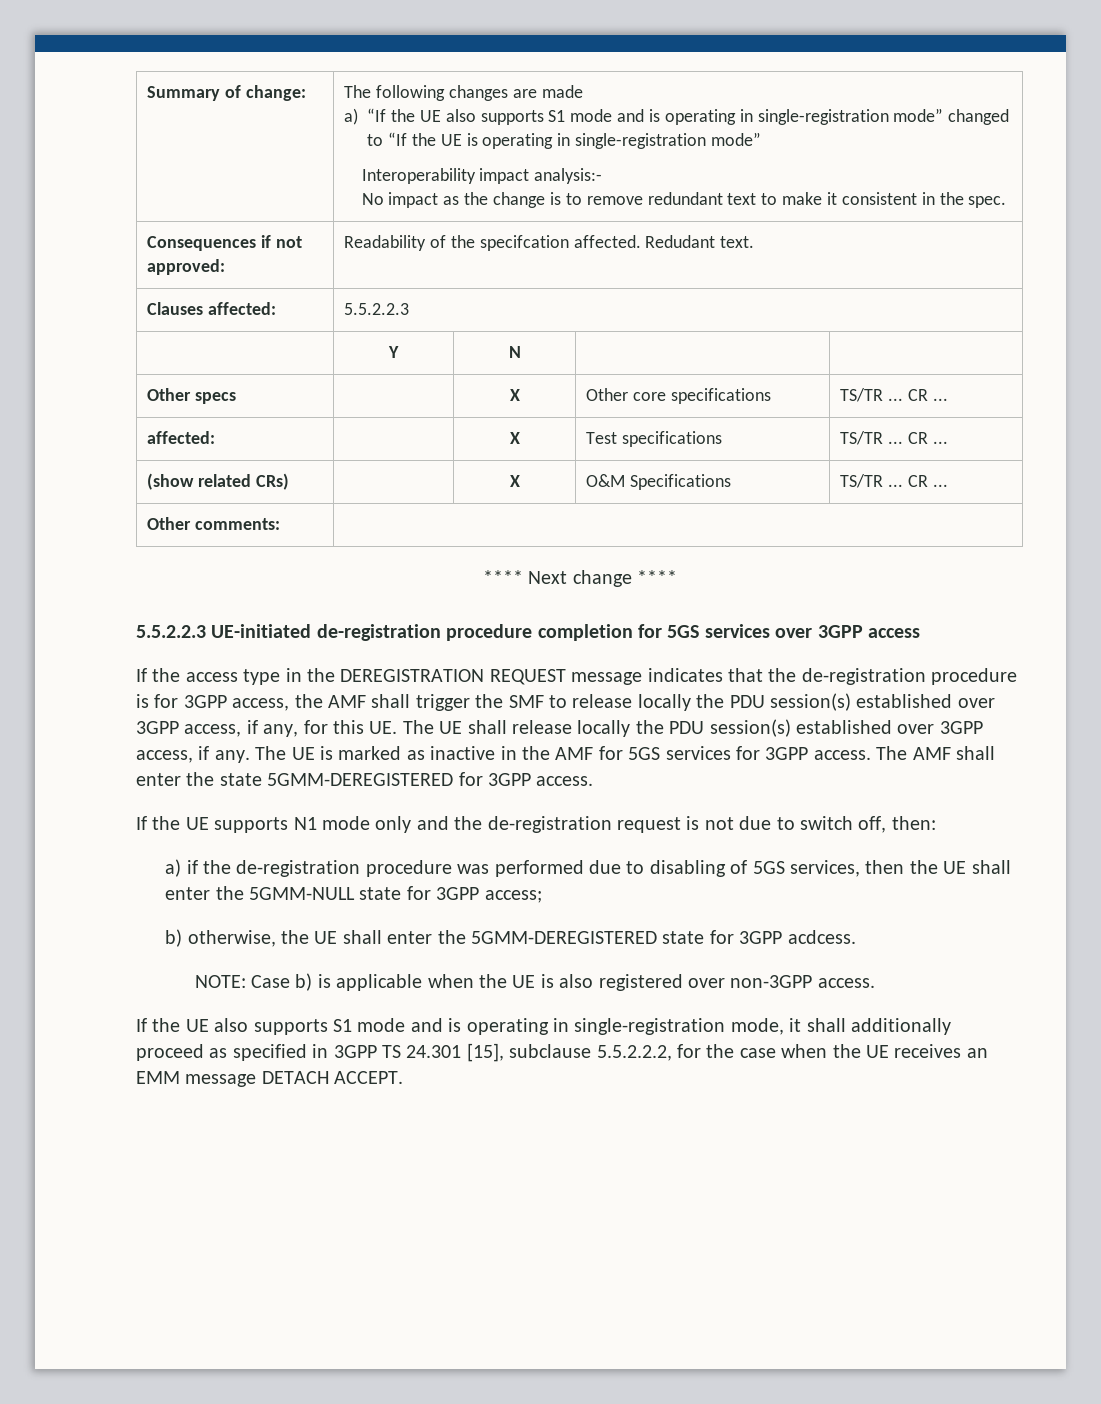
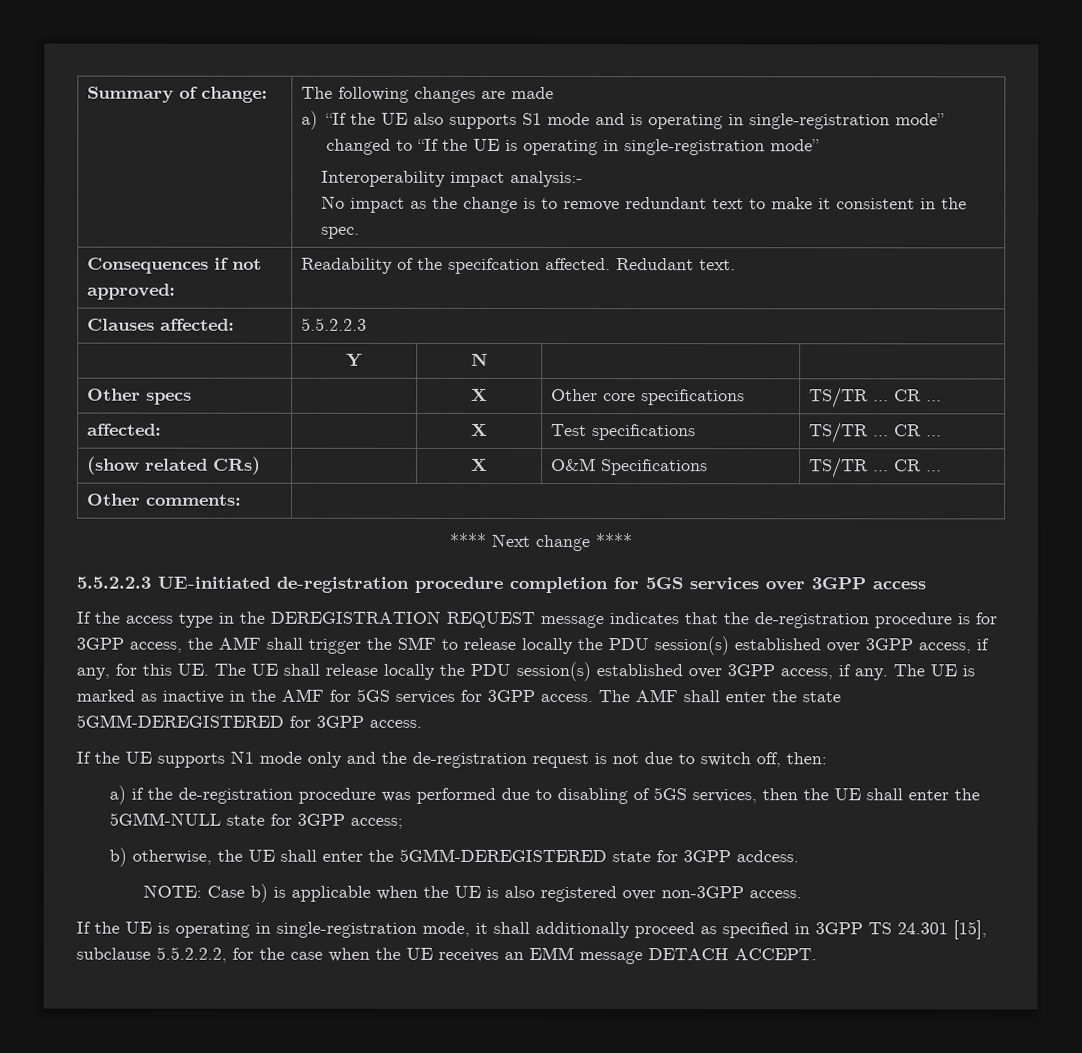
[214,1018,443,1035] also supports S1 mode and -> (152, 927) none

